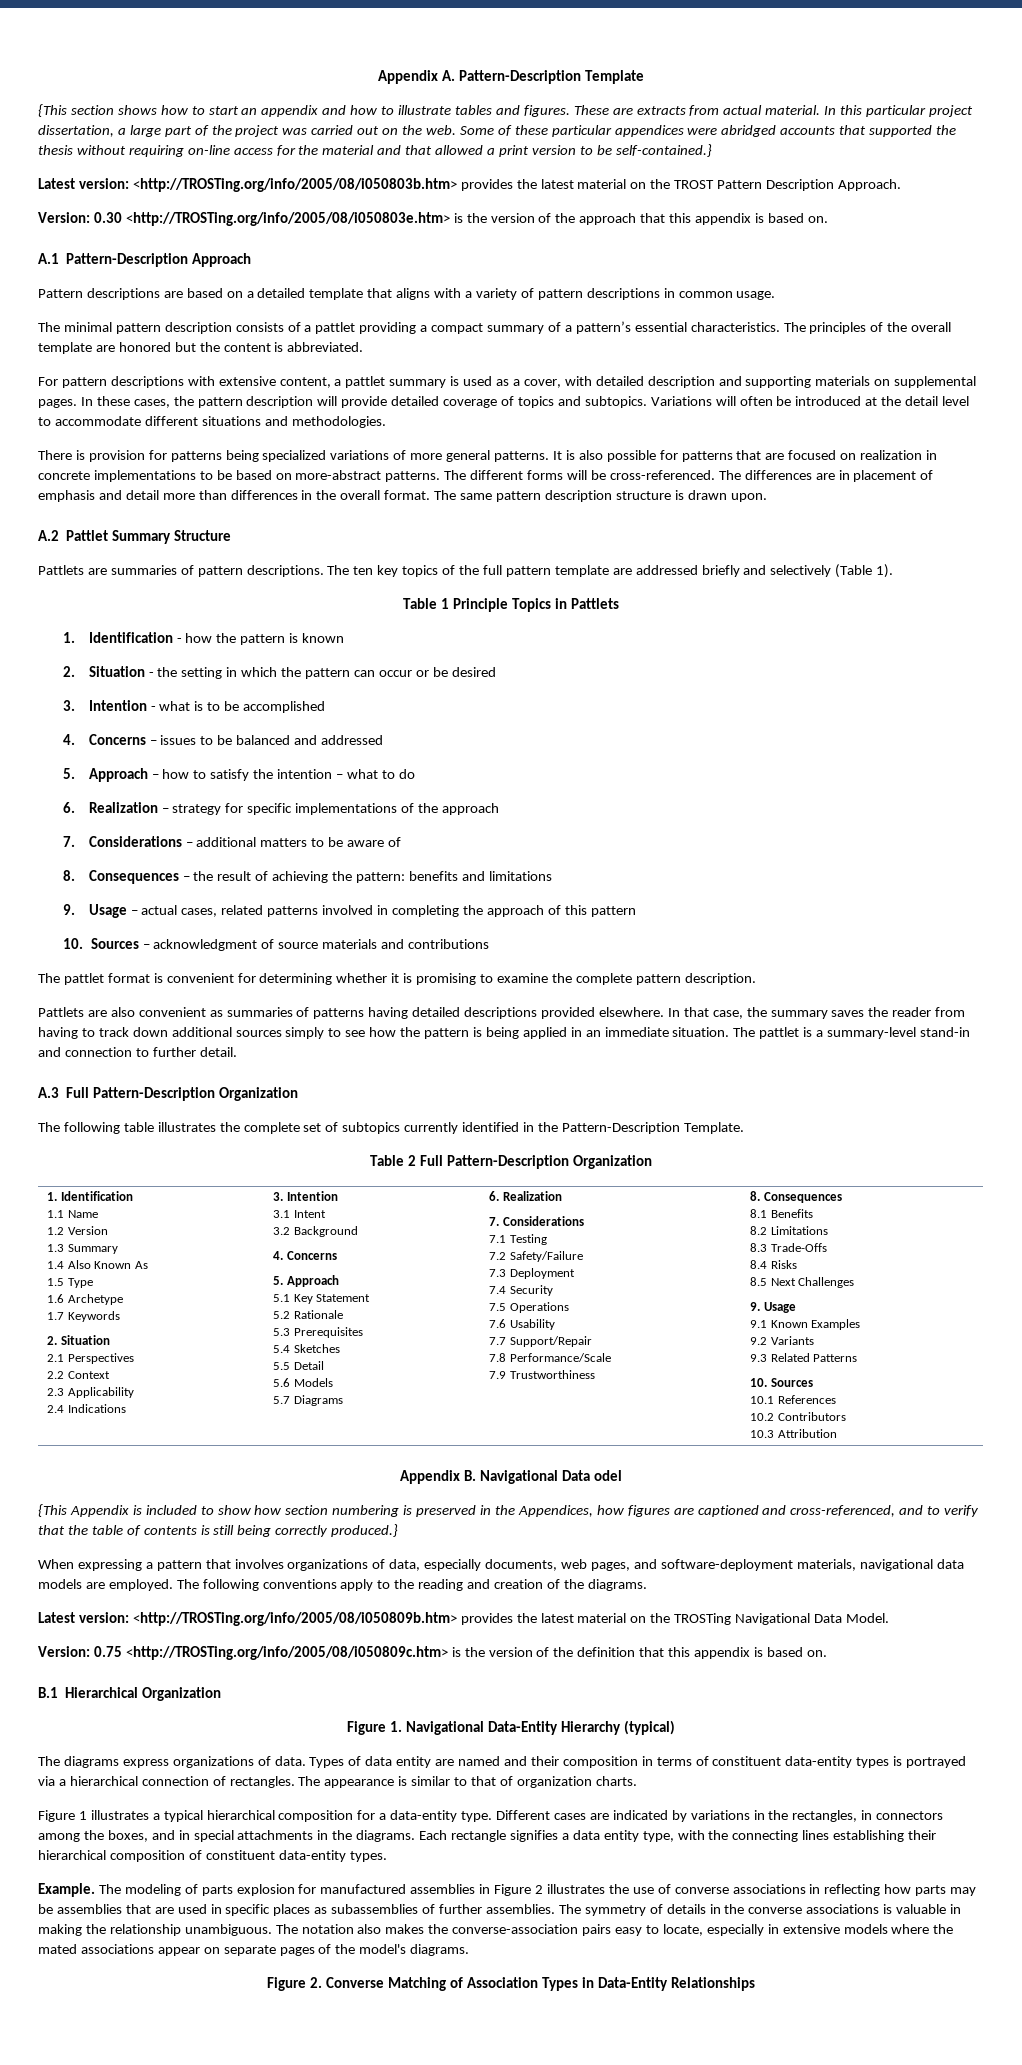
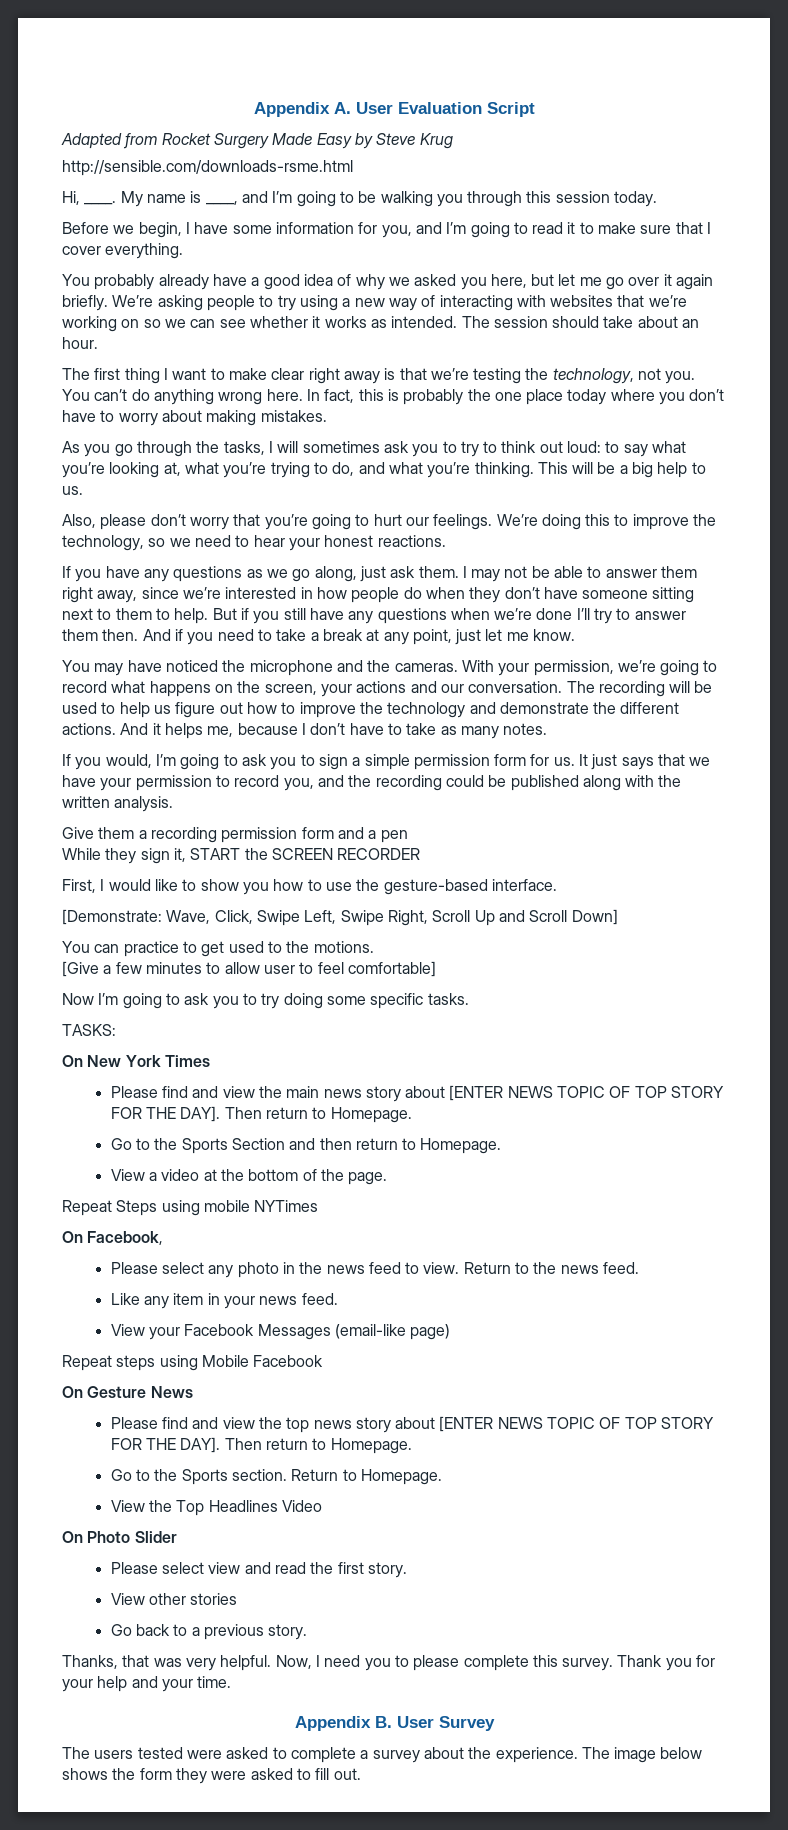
[458,70,644,84] [38,104,973,117] [38,125,957,137] [38,144,712,157] [38,178,901,192] [38,212,828,226] [38,253,252,267] [38,288,776,300] [38,321,952,334] [38,342,364,354] [38,376,977,388] [38,396,970,408] [38,416,386,428] [38,450,938,462] [38,470,934,482] [38,490,767,502] [38,530,232,544] [38,564,894,578] [403,598,619,612] [63,632,345,645] [63,666,496,679] [63,700,326,713] [63,734,384,745] [63,768,415,782] [63,802,499,815] [63,836,402,847] [63,870,552,884] [63,904,636,918] [63,938,489,951] [38,973,756,985] [38,1007,966,1019] [38,1027,970,1039] [38,1047,237,1057] [38,1087,299,1101] [38,1122,744,1134] [370,1155,652,1169] [47,1191,133,1201] [47,1210,98,1218] [47,1226,108,1235] [47,1244,118,1254] [47,1260,148,1269] [47,1278,93,1288] [47,1294,123,1305] [47,1311,120,1322] [47,1335,110,1345] [47,1353,134,1364] [47,1371,110,1379] [47,1387,134,1398] [47,1404,126,1413] [273,1191,338,1201] [273,1210,326,1218] [273,1226,358,1237] [273,1251,337,1260] [273,1275,339,1287] [273,1294,371,1304] [273,1310,343,1319] [273,1327,363,1338] [273,1344,340,1353] [273,1361,324,1370] [273,1378,333,1387] [273,1395,343,1406] [489,1191,562,1201] [489,1216,584,1226] [489,1234,547,1245] [489,1251,583,1262] [489,1268,575,1279] [489,1285,553,1296] [489,1302,569,1313] [489,1319,555,1330] [489,1336,592,1347] [489,1353,611,1362] [489,1370,595,1379] [750,1191,842,1203] [750,1209,813,1218] [750,1226,828,1235] [750,1243,827,1252] [750,1260,797,1269] [750,1277,855,1288] [750,1302,796,1313] [750,1319,861,1330] [750,1336,814,1345] [750,1353,858,1362] [750,1378,813,1387] [750,1395,836,1404] [750,1412,846,1421] [750,1429,837,1438] [400,1470,622,1484] [38,1504,980,1517] [38,1524,399,1537] [38,1559,964,1571] [38,1579,647,1591] [38,1612,889,1626] [38,1646,827,1660] [38,1687,222,1701] [347,1720,675,1735] [38,1756,967,1768] [38,1776,637,1788] [38,1810,944,1822] [38,1830,937,1842] [38,1850,387,1862] [38,1883,977,1897] [38,1904,962,1916] [38,1924,954,1936] [38,1944,470,1956] [267,1977,755,1991] Pattern-Description Template // {This section shows how to start an appendix and how to illustrate tables and figures. These are extracts from actual material. In this particular project dissertation, a large part of the project was carried out on the web. Some of these particular appendices were abridged accounts that supported the thesis without requiring on-line access for the material and that allowed a print version to be self-contained.} // Latest version: <http://TROSTing.org/info/2005/08/i050803b.htm> provides the latest material on the TROST Pattern Description Approach. // Version: 0.30 <http://TROSTing.org/info/2005/08/i050803e.htm> is the version of the approach that this appendix is based on. // A.1 Pattern-Description Approach // Pattern descriptions are based on a detailed template that aligns with a variety of pattern descriptions in common usage. // The minimal pattern description consists of a pattlet providing a compact summary of a pattern’s essential characteristics. The principles of the overall template are honored but the content is abbreviated. // For pattern descriptions with extensive content, a pattlet summary is used as a cover, with detailed description and supporting materials on supplemental pages. In these cases, the pattern description will provide detailed coverage of topics and subtopics. Variations will often be introduced at the detail level to accommodate different situations and methodologies. // There is provision for patterns being specialized variations of more general patterns. It is also possible for patterns that are focused on realization in concrete implementations to be based on more-abstract patterns. The different forms will be cross-referenced. The differences are in placement of emphasis and detail more than differences in the overall format. The same pattern description structure is drawn upon. // A.2 Pattlet Summary Structure // Pattlets are summaries of pattern descriptions. The ten key topics of the full pattern template are addressed briefly and selectively (Table 1). // Table 1 Principle Topics in Pattlets // 1. Identification - how the pattern is known // 2. Situation - the setting in which the pattern can occur or be desired // 3. Intention - what is to be accomplished // 4. Concerns – issues to be balanced and addressed // 5. Approach – how to satisfy the intention – what to do // 6. Realization – strategy for specific implementations of the approach // 7. Considerations – additional matters to be aware of // 8. Consequences – the result of achieving the pattern: benefits and limitations // 9. Usage – actual cases, related patterns involved in completing the approach of this pattern // 10. Sources – acknowledgment of source materials and contributions // The pattlet format is convenient for determining whether it is promising to examine the complete pattern description. // Pattlets are also convenient as summaries of patterns having detailed descriptions provided elsewhere. In that case, the summary saves the reader from having to track down additional sources simply to see how the pattern is being applied in an immediate situation. The pattlet is a summary-level stand-in and connection to further detail. // A.3 Full Pattern-Description Organization // The following table illustrates the complete set of subtopics currently identified in the Pattern-Description Template. // Table 2 Full Pattern-Description Organization // 1. Identification // 1.1 Name // 1.2 Version // 1.3 Summary // 1.4 Also Known As // 1.5 Type // 1.6 Archetype // 1.7 Keywords // 2. Situation // 2.1 Perspectives // 2.2 Context // 2.3 Applicability // 2.4 Indications | 3. Intention // 3.1 Intent // 3.2 Background // 4. Concerns // 5. Approach // 5.1 Key Statement // 5.2 Rationale // 5.3 Prerequisites // 5.4 Sketches // 5.5 Detail // 5.6 Models // 5.7 Diagrams | 6. Realization // 7. Considerations // 7.1 Testing // 7.2 Safety/Failure // 7.3 Deployment // 7.4 Security // 7.5 Operations // 7.6 Usability // 7.7 Support/Repair // 7.8 Performance/Scale // 7.9 Trustworthiness | 8. Consequences // 8.1 Benefits // 8.2 Limitations // 8.3 Trade-Offs // 8.4 Risks // 8.5 Next Challenges // 9. Usage // 9.1 Known Examples // 9.2 Variants // 9.3 Related Patterns // 10. Sources // 10.1 References // 10.2 Contributors // 10.3 Attribution // Appendix B. Navigational Data odel // {This Appendix is included to show how section numbering is preserved in the Appendices, how figures are captioned and cross-referenced, and to verify that the table of contents is still being correctly produced.} // When expressing a pattern that involves organizations of data, especially documents, web pages, and software-deployment materials, navigational data models are employed. The following conventions apply to the reading and creation of the diagrams. // Latest version: <http://TROSTing.org/info/2005/08/i050809b.htm> provides the latest material on the TROSTing Navigational Data Model. // Version: 0.75 <http://TROSTing.org/info/2005/08/i050809c.htm> is the version of the definition that this appendix is based on. // B.1 Hierarchical Organization // Figure 1. Navigational Data-Entity Hierarchy (typical) // The diagrams express organizations of data. Types of data entity are named and their composition in terms of constituent data-entity types is portrayed via a hierarchical connection of rectangles. The appearance is similar to that of organization charts. // Figure 1 illustrates a typical hierarchical composition for a data-entity type. Different cases are indicated by variations in the rectangles, in connectors among the boxes, and in special attachments in the diagrams. Each rectangle signifies a data entity type, with the connecting lines establishing their hierarchical composition of constituent data-entity types. // Example. The modeling of parts explosion for manufactured assemblies in Figure 2 illustrates the use of converse associations in reflecting how parts may be assemblies that are used in specific places as subassemblies of further assemblies. The symmetry of details in the converse associations is valuable in making the relationship unambiguous. The notation also makes the converse-association pairs easy to locate, especially in extensive models where the mated associations appear on separate pages of the model's diagrams. // Figure 2. Converse Matching of Association Types in Data-Entity Relationships -> [355,102,535,117] [61,133,453,149] [62,160,353,176] [62,191,658,207] [62,222,712,238] [62,243,184,259] [62,274,714,290] [62,295,687,311] [62,316,700,332] [62,337,98,349] [62,368,696,384] [62,389,725,405] [62,410,327,426] [62,441,687,457] [62,462,706,478] [62,486,83,495] [62,514,717,530] [62,535,446,551] [62,566,698,582] [62,587,695,603] [62,608,686,624] [62,629,576,645] [62,660,718,676] [62,681,713,697] [62,702,680,718] [62,723,548,739] [62,754,711,770] [62,775,682,791] [62,796,174,812] [62,827,408,843] [62,848,421,864] [62,879,557,895] [62,909,618,926] [62,941,374,957] [62,961,436,977] [62,993,469,1009] [62,1024,116,1036] [62,1055,210,1067] [110,1085,725,1102] [110,1106,412,1123] [110,1138,502,1154] [110,1169,388,1185] [62,1200,319,1216] [62,1231,164,1245] [110,1262,640,1278] [110,1293,338,1309] [110,1324,451,1340] [62,1355,324,1371] [62,1386,193,1398] [110,1416,715,1433] [110,1437,412,1454] [110,1469,442,1485] [110,1500,322,1516] [62,1531,177,1543] [110,1562,407,1578] [110,1593,238,1605] [110,1624,308,1640] [62,1655,716,1671] [62,1676,232,1692] [294,1716,495,1731] [62,1747,703,1763] [62,1768,361,1784] User Evaluation Script // Adapted from Rocket Surgery Made Easy by Steve Krug // http://sensible.com/downloads-rsme.html // Hi, ____. My name is ____, and I’m going to be walking you through this session today. // Before we begin, I have some information for you, and I’m going to read it to make sure that I cover everything. // You probably already have a good idea of why we asked you here, but let me go over it again briefly. We’re asking people to try using a new way of interacting with websites that we’re working on so we can see whether it works as intended. The session should take about an hour. // The first thing I want to make clear right away is that we’re testing the technology, not you. You can’t do anything wrong here. In fact, this is probably the one place today where you don’t have to worry about making mistakes. // As you go through the tasks, I will sometimes ask you to try to think out loud: to say what you’re looking at, what you’re trying to do, and what you’re thinking. This will be a big help to us. // Also, please don’t worry that you’re going to hurt our feelings. We’re doing this to improve the technology, so we need to hear your honest reactions. // If you have any questions as we go along, just ask them. I may not be able to answer them right away, since we’re interested in how people do when they don’t have someone sitting next to them to help. But if you still have any questions when we’re done I’ll try to answer them then. And if you need to take a break at any point, just let me know. // You may have noticed the microphone and the cameras. With your permission, we’re going to record what happens on the screen, your actions and our conversation. The recording will be used to help us figure out how to improve the technology and demonstrate the different actions. And it helps me, because I don’t have to take as many notes. // If you would, I’m going to ask you to sign a simple permission form for us. It just says that we have your permission to record you, and the recording could be published along with the written analysis. // Give them a recording permission form and a pen // While they sign it, START the SCREEN RECORDER // First, I would like to show you how to use the gesture-based interface. // [Demonstrate: Wave, Click, Swipe Left, Swipe Right, Scroll Up and Scroll Down] // You can practice to get used to the motions. // [Give a few minutes to allow user to feel comfortable] // Now I’m going to ask you to try doing some specific tasks. // TASKS: // On New York Times // Please find and view the main news story about [ENTER NEWS TOPIC OF TOP STORY FOR THE DAY]. Then return to Homepage. // Go to the Sports Section and then return to Homepage. // View a video at the bottom of the page. // Repeat Steps using mobile NYTimes // On Facebook, // Please select any photo in the news feed to view. Return to the news feed. // Like any item in your news feed. // View your Facebook Messages (email-like page) // Repeat steps using Mobile Facebook // On Gesture News // Please find and view the top news story about [ENTER NEWS TOPIC OF TOP STORY FOR THE DAY]. Then return to Homepage. // Go to the Sports section. Return to Homepage. // View the Top Headlines Video // On Photo Slider // Please select view and read the first story. // View other stories // Go back to a previous story. // Thanks, that was very helpful. Now, I need you to please complete this survey. Thank you for your help and your time. // Appendix B. User Survey // The users tested were asked to complete a survey about the experience. The image below shows the form they were asked to fill out.

